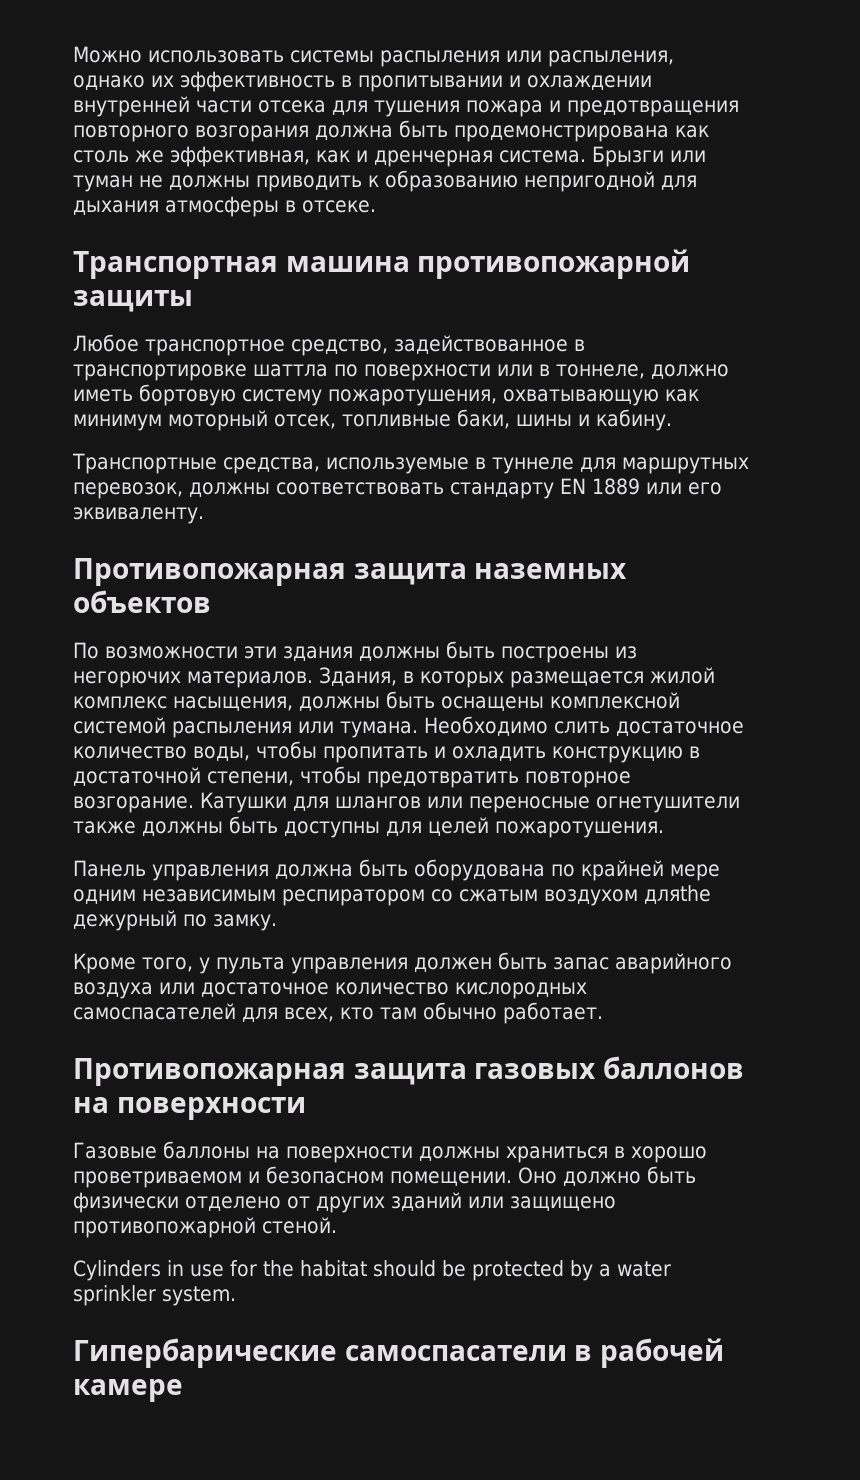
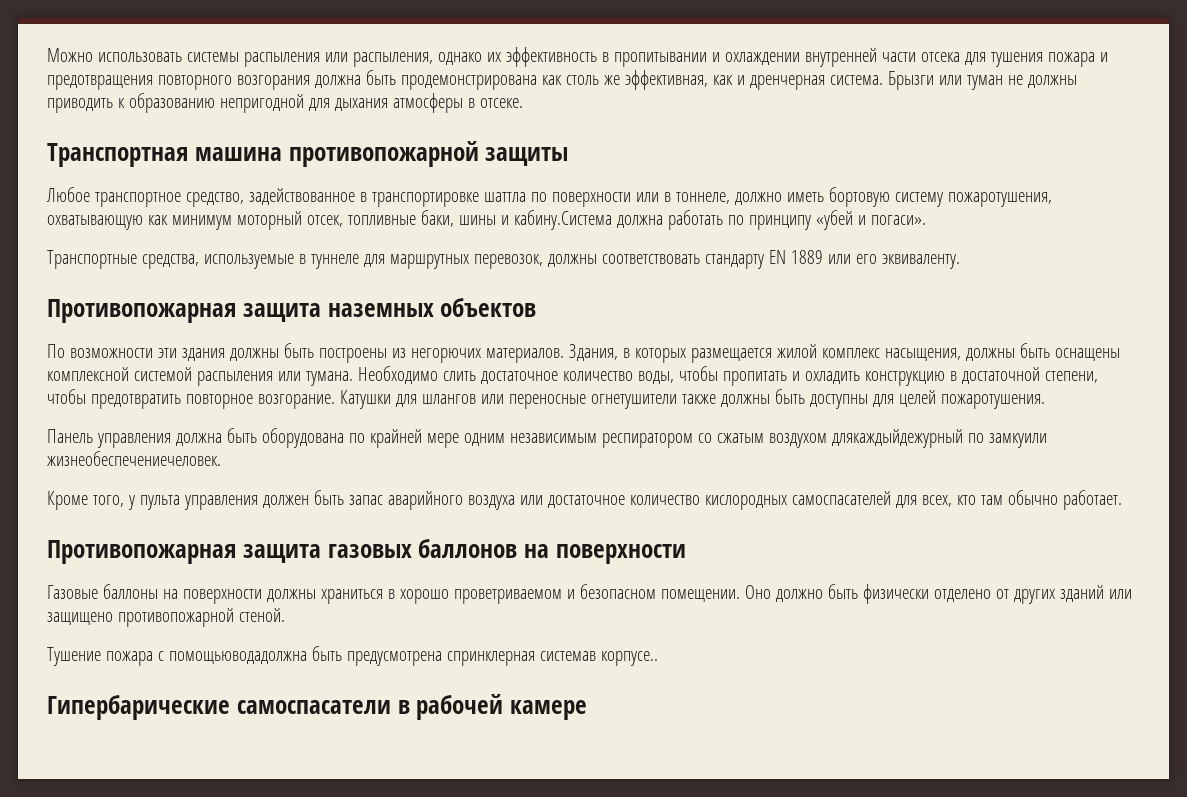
[596,409,672,431] кабину. -> [513,210,926,230] кабину.Система должна работать по принципу «убей и погаси».
[644,885,711,904] [73,910,277,931] дляthe дежурный по замку. -> [831,429,1047,448] [47,451,221,466] длякаждыйдежурный по замкуили жизнеобеспечениечеловек.
[73,1260,671,1281] [73,1285,236,1306] Cylinders in use for the habitat should be protected by a water sprinkler system. -> [47,646,658,666] Тушение пожара с помощьюводадолжна быть предусмотрена спринклерная системав корпусе..

